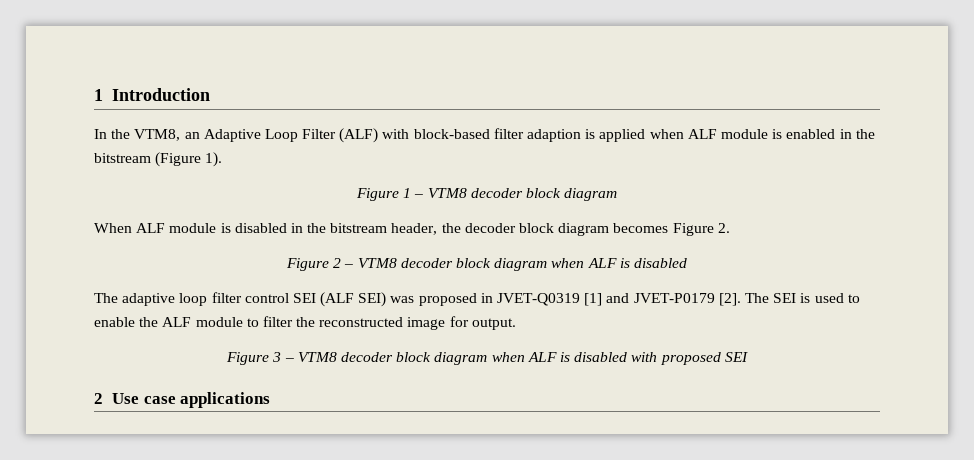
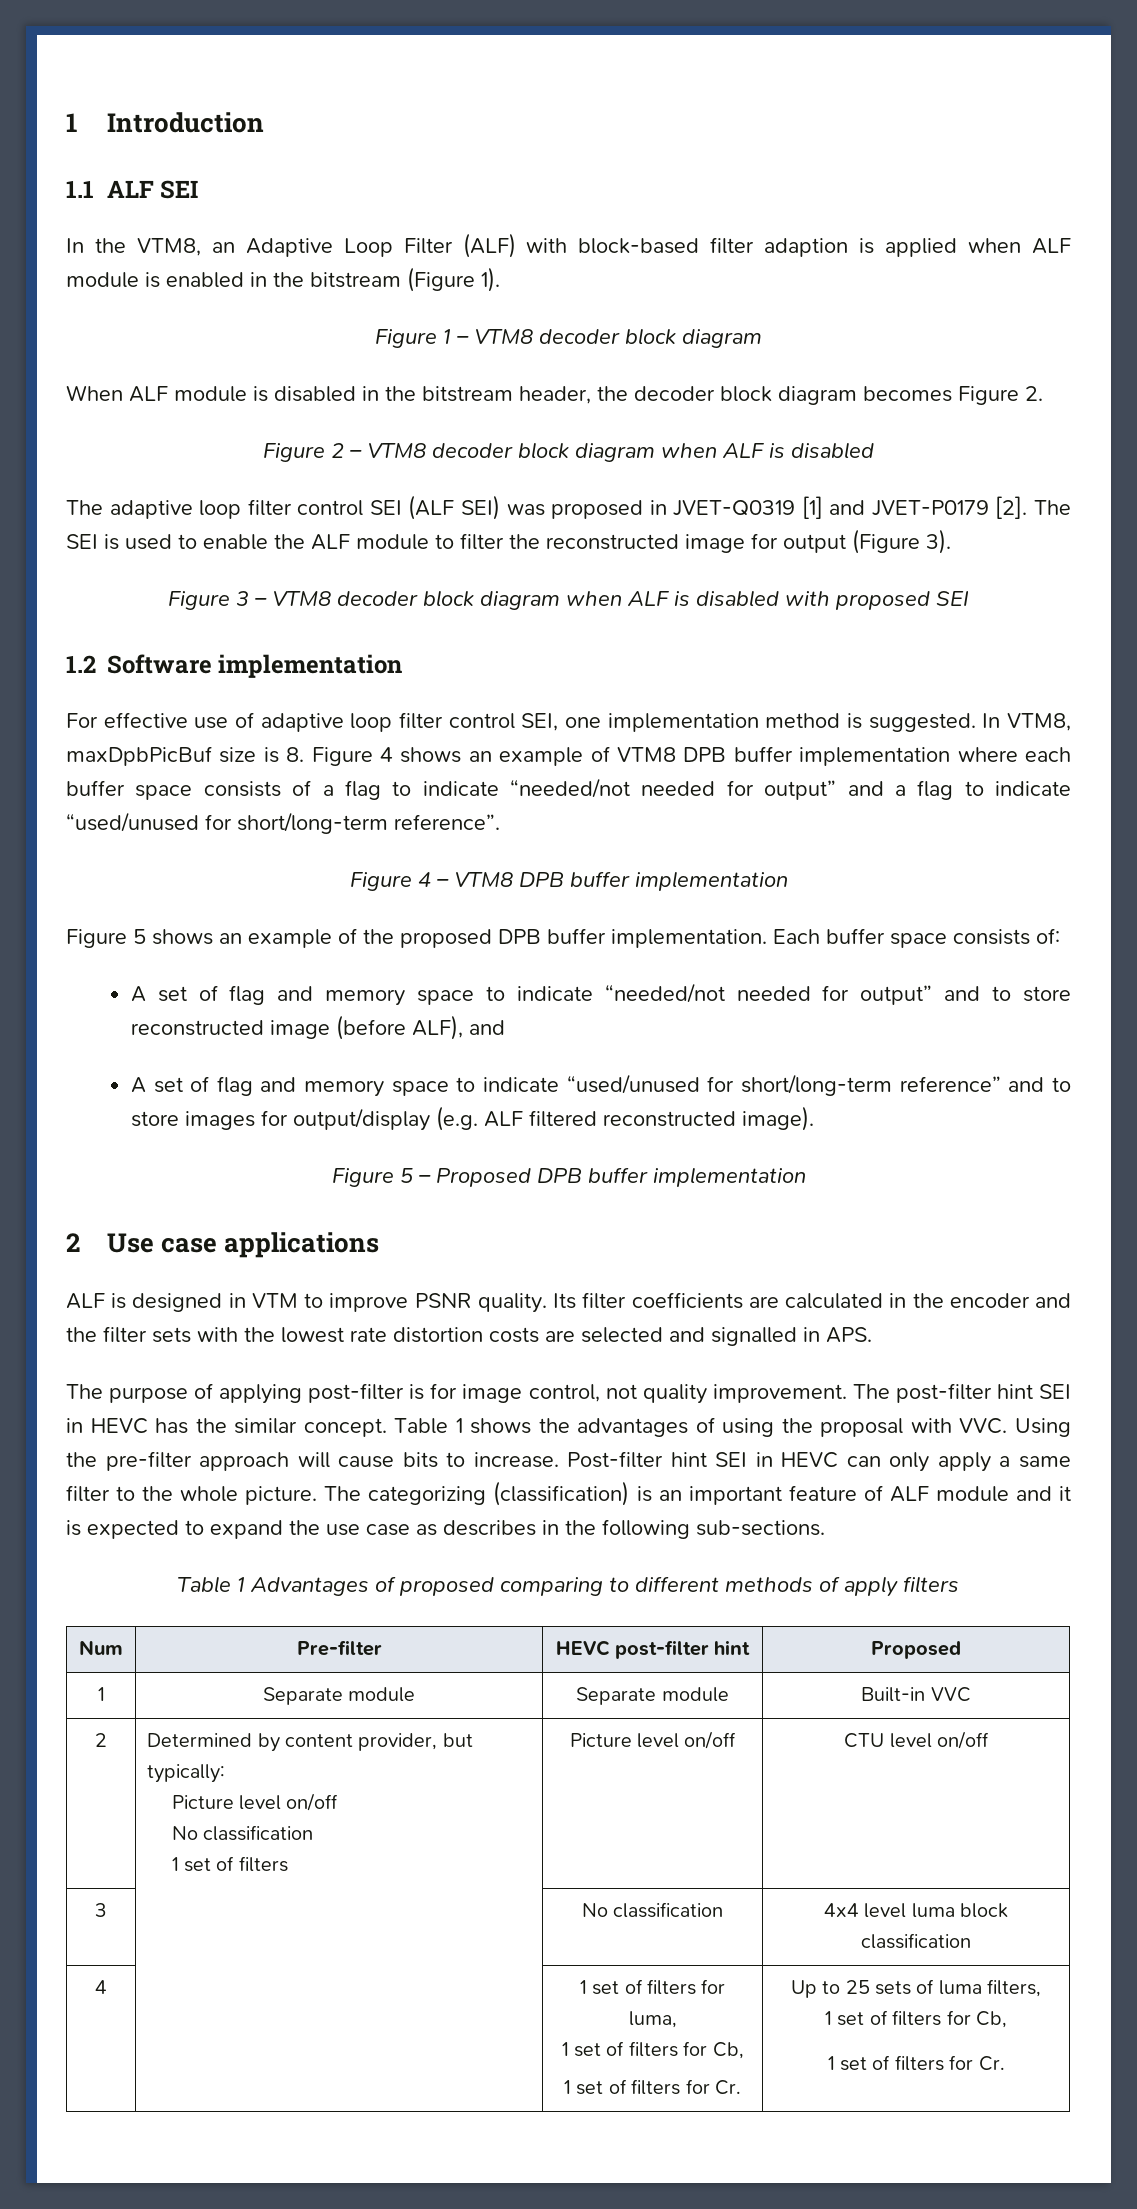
(211, 94) none -> [66,180,199,199] // 1.1 ALF SEI
[471,318,516,330] output. -> [783,529,951,554] output (Figure 3).
[94,392,271,408] 2 Use case applications -> [66,654,403,678] [66,712,1071,732] [66,746,1071,766] [66,778,1071,800] [66,812,500,834] [349,871,788,891] [66,928,1060,948] [130,983,1071,1006] [130,1015,505,1040] [130,1074,1071,1097] [130,1106,814,1131] [331,1167,806,1187] [66,1232,379,1258] [66,1292,1072,1313] [66,1326,872,1346] [66,1383,1072,1404] [66,1417,1071,1437] [66,1451,1071,1472] [66,1481,1071,1506] [66,1519,825,1539] [178,1576,959,1597] [79,1640,123,1655] [296,1640,382,1656] [555,1640,751,1659] [871,1641,961,1659] [97,1687,105,1701] [262,1687,416,1705] [576,1687,729,1705] [861,1687,971,1702] [95,1733,107,1747] [147,1733,473,1752] [147,1764,226,1783] [171,1793,339,1811] [171,1825,314,1841] [171,1856,288,1872] [569,1731,737,1749] [844,1731,989,1749] [95,1903,107,1917] [581,1902,724,1918] [823,1903,1009,1918] [861,1933,971,1949] [95,1980,107,1994] [579,1979,726,1995] [628,2011,677,2028] [561,2041,744,2059] [564,2079,741,2095] [790,1979,1042,1998] [825,2010,1007,2028] [827,2055,1005,2071] 1.2 Software implementation // For effective use of adaptive loop filter control SEI, one implementation method is suggested. In VTM8, maxDpbPicBuf size is 8. Figure 4 shows an example of VTM8 DPB buffer implementation where each buffer space consists of a flag to indicate “needed/not needed for output” and a flag to indicate “used/unused for short/long-term reference”. // Figure 4 – VTM8 DPB buffer implementation // Figure 5 shows an example of the proposed DPB buffer implementation. Each buffer space consists of: // A set of flag and memory space to indicate “needed/not needed for output” and to store reconstructed image (before ALF), and // A set of flag and memory space to indicate “used/unused for short/long-term reference” and to store images for output/display (e.g. ALF filtered reconstructed image). // Figure 5 – Proposed DPB buffer implementation // 2 Use case applications // ALF is designed in VTM to improve PSNR quality. Its filter coefficients are calculated in the encoder and the filter sets with the lowest rate distortion costs are selected and signalled in APS. // The purpose of applying post-filter is for image control, not quality improvement. The post-filter hint SEI in HEVC has the similar concept. Table 1 shows the advantages of using the proposal with VVC. Using the pre-filter approach will cause bits to increase. Post-filter hint SEI in HEVC can only apply a same filter to the whole picture. The categorizing (classification) is an important feature of ALF module and it is expected to expand the use case as describes in the following sub-sections. // Table 1 Advantages of proposed comparing to different methods of apply filters // Num | Pre-filter | HEVC post-filter hint | Proposed // 1 | Separate module | Separate module | Built-in VVC // 2 | Determined by content provider, but typically: // Picture level on/off // No classification // 1 set of filters | Picture level on/off | CTU level on/off // 3 | | No classification | 4x4 level luma block classification // 4 | | 1 set of filters for luma, // 1 set of filters for Cb, // 1 set of filters for Cr. | Up to 25 sets of luma filters, // 1 set of filters for Cb, // 1 set of filters for Cr.

